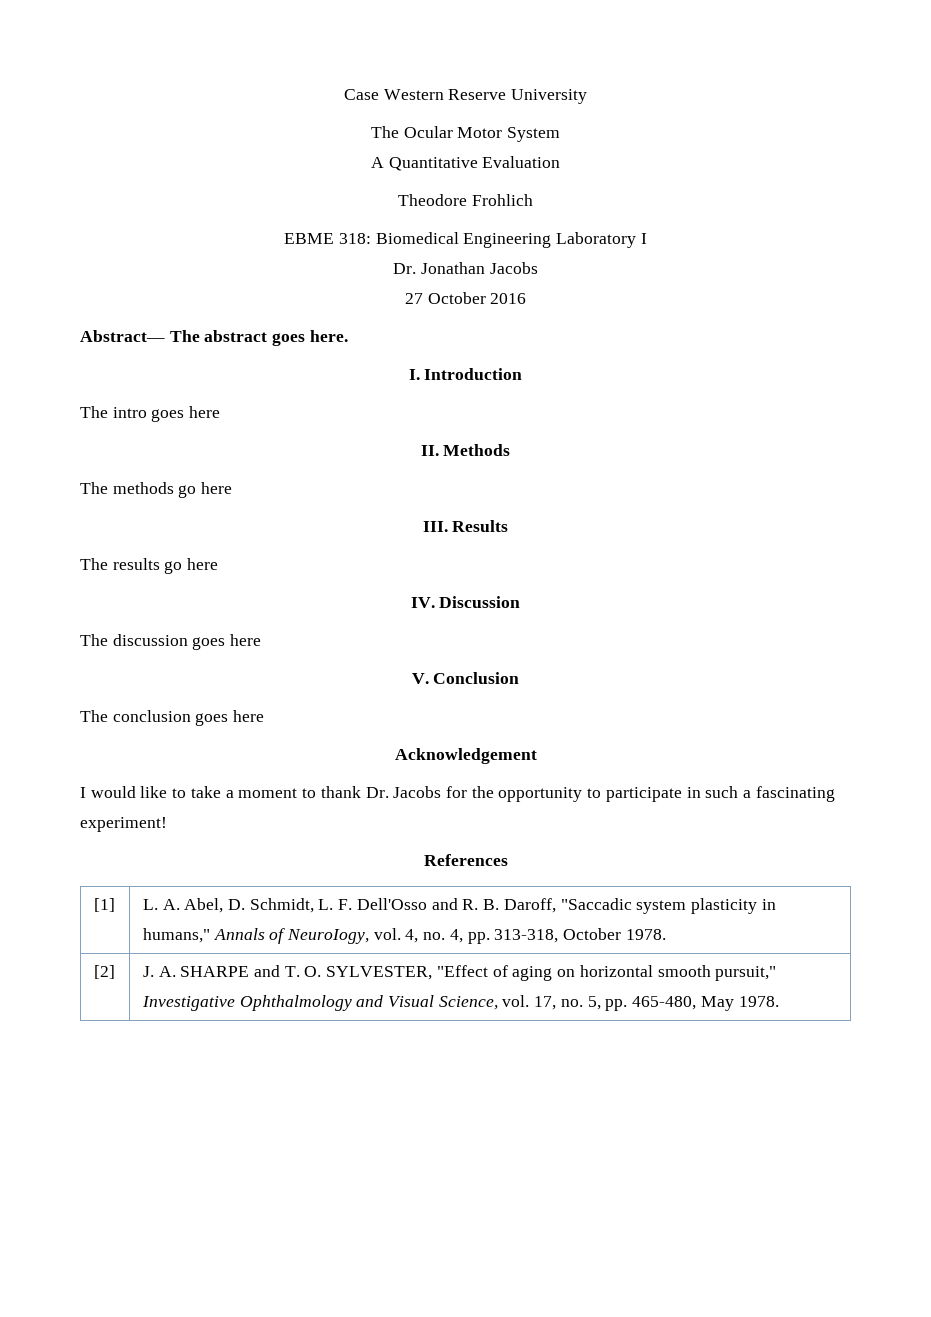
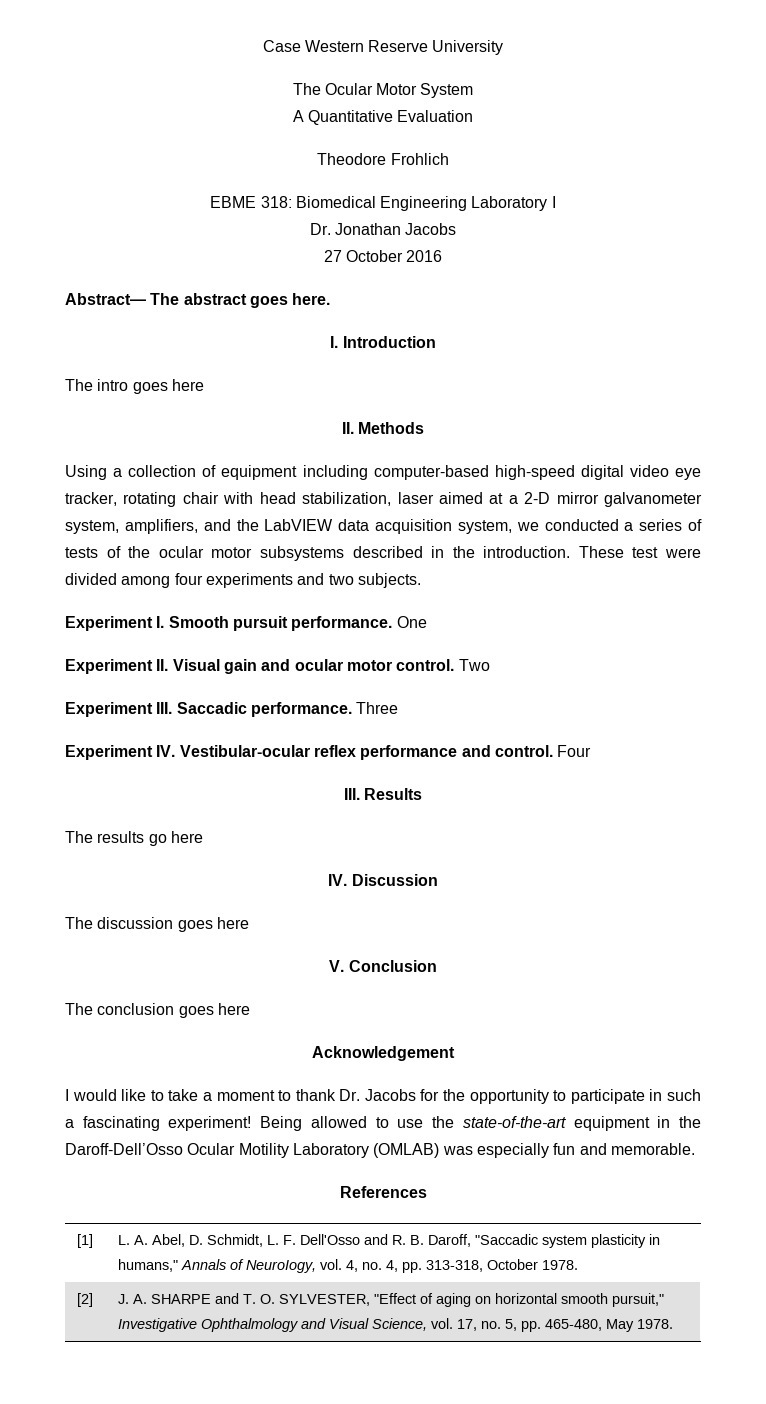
[80,482,233,498] The methods go here -> [65,465,702,480] [65,492,702,507] [65,519,703,534] [65,546,701,561] [65,573,421,588] [65,616,427,631] [65,659,490,674] [65,702,399,717] [65,745,592,760] Using a collection of equipment including computer-based high-speed digital video eye tracker, rotating chair with head stabilization, laser aimed at a 2-D mirror galvanometer system, amplifiers, and the LabVIEW data acquisition system, we conducted a series of tests of the ocular motor subsystems described in the introduction. These test were divided among four experiments and two subjects. // Experiment I. Smooth pursuit performance. One // Experiment II. Visual gain and ocular motor control. Two // Experiment III. Saccadic performance. Three // Experiment IV. Vestibular-ocular reflex performance and control. Four
(167, 824) none -> [260,1116,702,1131] [65,1143,695,1158] Being allowed to use the state-of-the-art equipment in the Daroff-Dell’Osso Ocular Motility Laboratory (OMLAB) was especially fun and memorable.

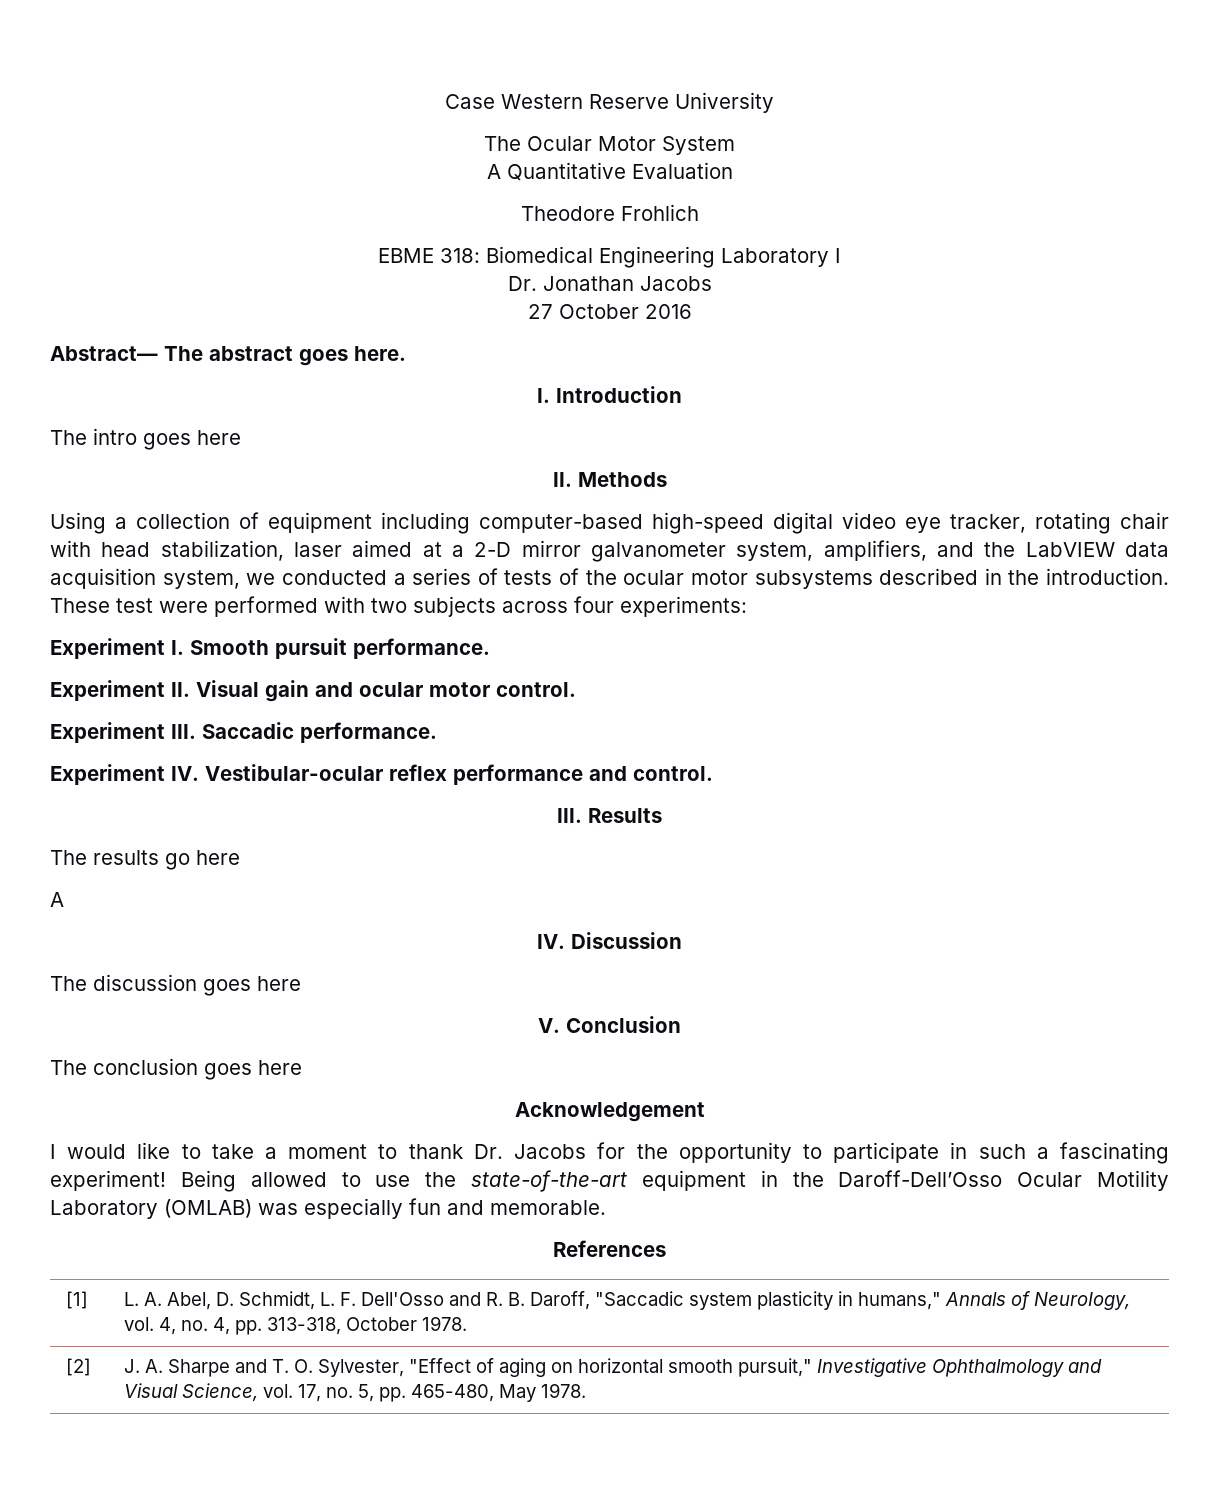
[65,573,421,588] divided among four experiments and two subjects. -> [214,596,747,617] performed with two subjects across four experiments:
[396,616,427,628] One -> (490, 648) none
[458,659,490,671] Two -> (576, 689) none
[356,702,399,714] Three -> (437, 732) none
[557,745,592,757] Four -> (713, 773) none
(203, 837) none -> [50,892,64,907] // A
[151,1294,212,1304] SHARPE -> [168,1359,231,1377] Sharpe
[279,1294,371,1306] SYLVESTER, -> [318,1359,405,1377] Sylvester,

